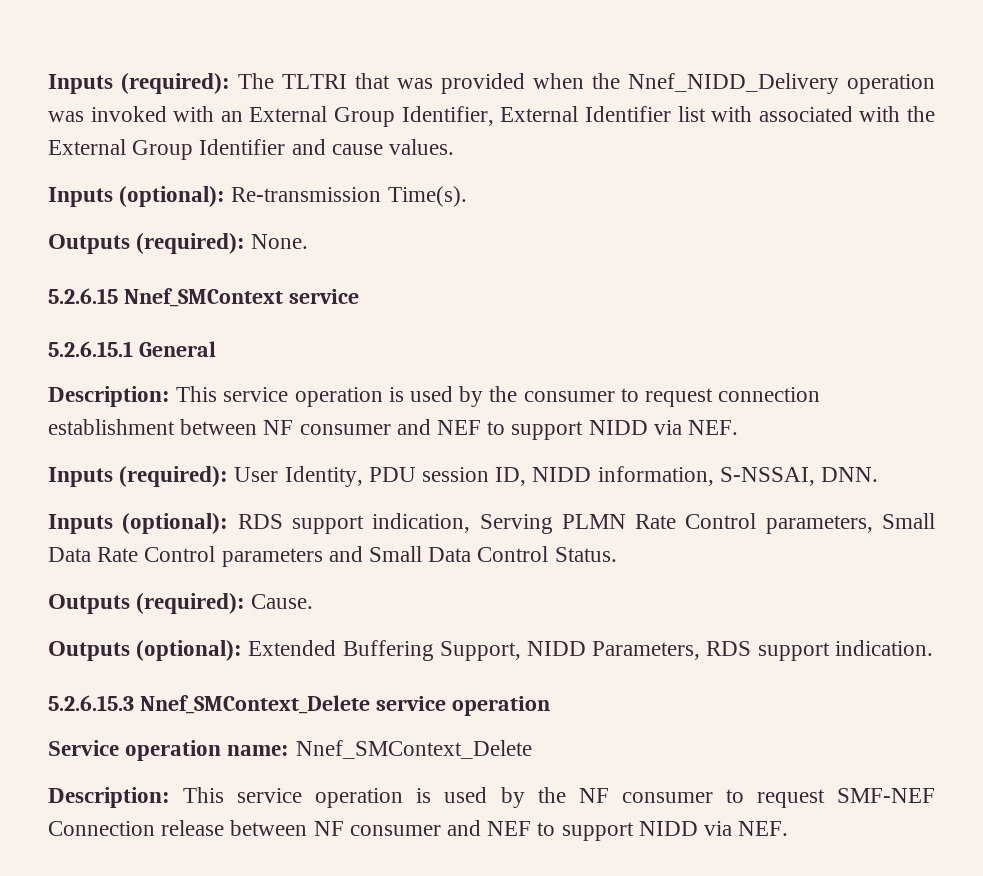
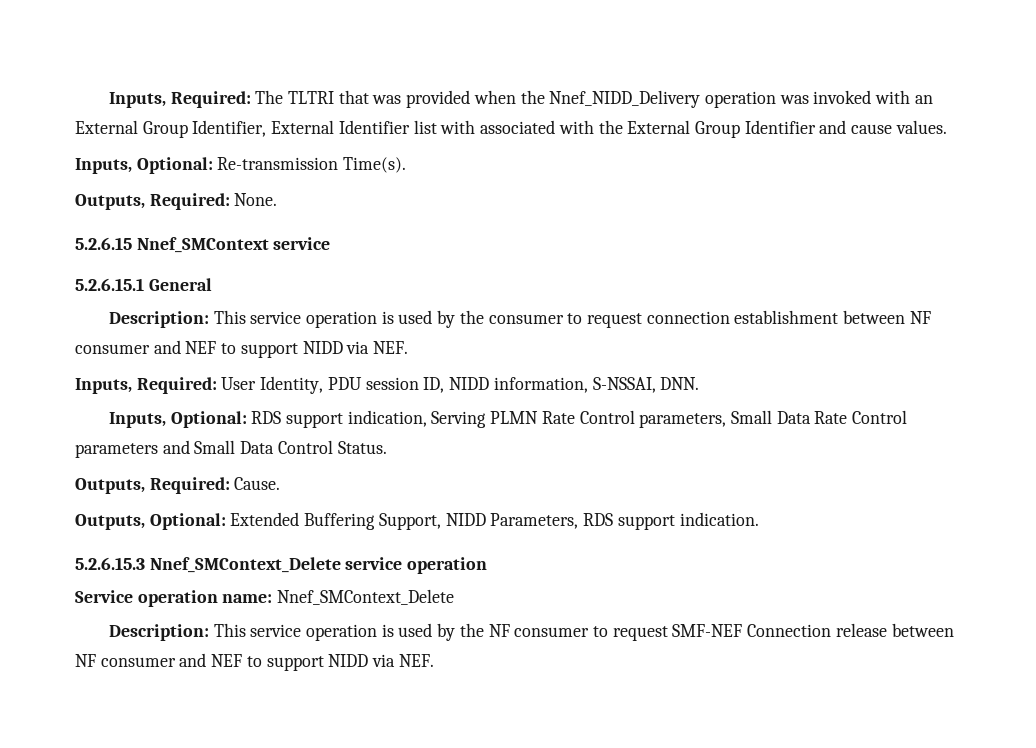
[48,73,230,94] Inputs (required): -> [108,91,251,108] Inputs, Required:
[48,186,226,207] Inputs (optional): -> [75,157,213,174] Inputs, Optional:
[48,233,246,254] Outputs (required): -> [75,193,230,210] Outputs, Required:
[48,466,229,487] Inputs (required): -> [75,377,217,394] Inputs, Required:
[48,513,229,534] Inputs (optional): -> [108,411,247,428] Inputs, Optional:
[48,593,246,614] Outputs (required): -> [75,477,230,494] Outputs, Required:
[48,640,243,661] Outputs (optional): -> [75,513,226,530] Outputs, Optional:

